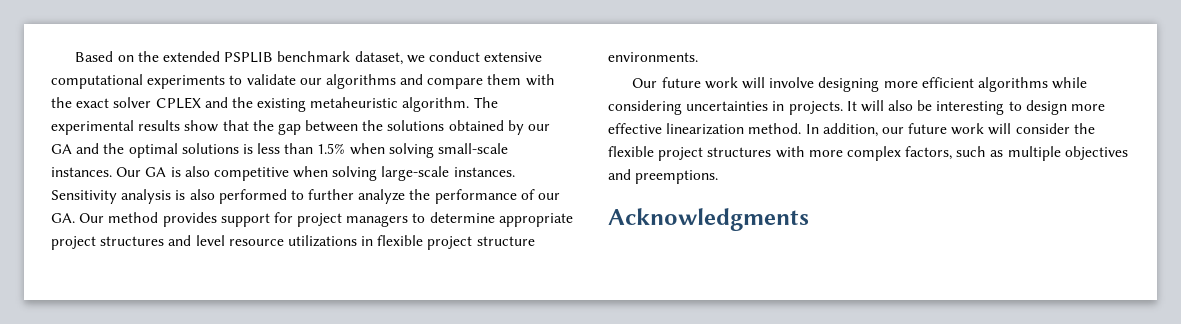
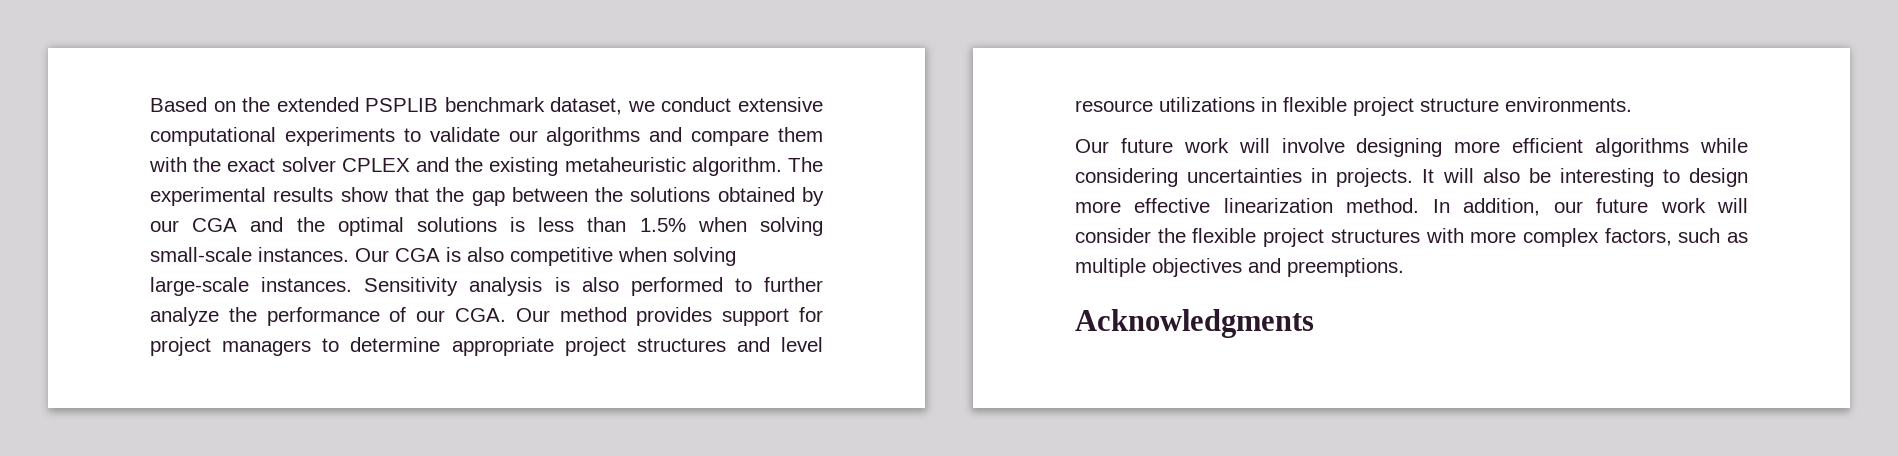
[51,144,72,154] GA -> [192,218,238,232] CGA
[145,167,167,177] GA -> [395,248,440,262] CGA
[51,213,75,223] GA. -> [455,308,506,322] CGA.

